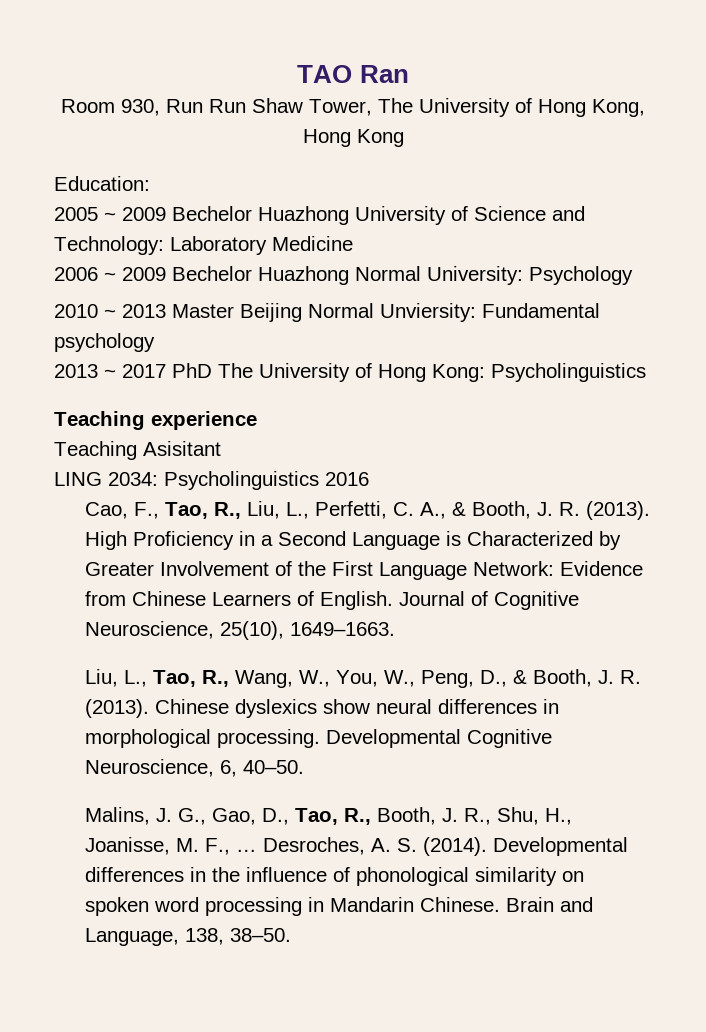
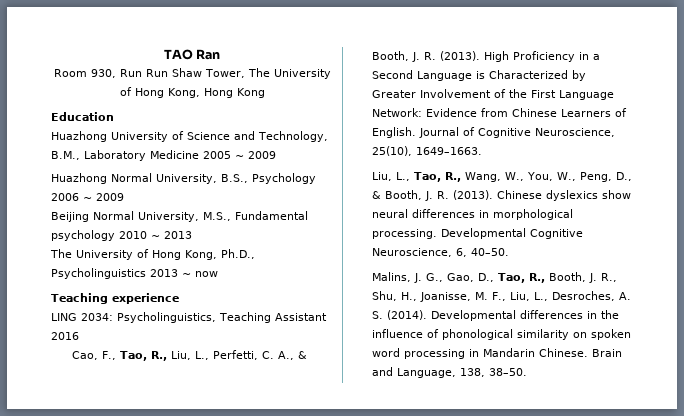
[54,176,150,191] [54,206,252,221] Education: // 2005 ~ 2009 Bechelor -> [51,112,114,121] Education //
[54,236,164,255] Technology: -> [258,131,328,142] [51,151,80,160] Technology, B.M.,
[54,266,633,285] [54,303,600,322] [54,333,155,352] [54,363,646,382] // 2006 ~ 2009 Bechelor Huazhong Normal University: Psychology // 2010 ~ 2013 Master Beijing Normal Unviersity: Fundamental psychology // 2013 ~ 2017 PhD The University of Hong Kong: Psycholinguistics -> [203,151,276,159] [51,173,316,184] [51,193,124,201] [51,211,308,222] [51,230,192,241] [50,249,255,260] [51,268,218,279] 2005 ~ 2009 // Huazhong Normal University, B.S., Psychology 2006 ~ 2009 // Beijing Normal University, M.S., Fundamental psychology 2010 ~ 2013 // The University of Hong Kong, Ph.D., Psycholinguistics 2013 ~ now
[54,441,221,460] // Teaching Asisitant -> (179, 298) none
[164,471,319,490] Psycholinguistics -> [117,312,327,323] Psycholinguistics, Teaching Assistant
[235,849,257,852] … -> [509,292,548,301] Liu, L.,

